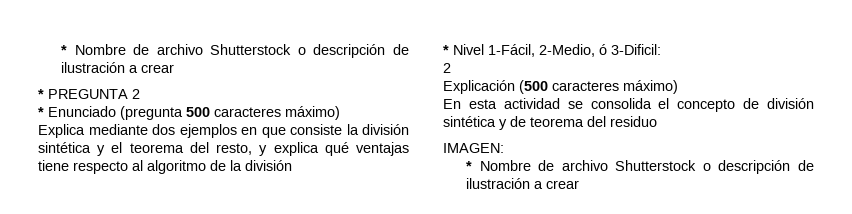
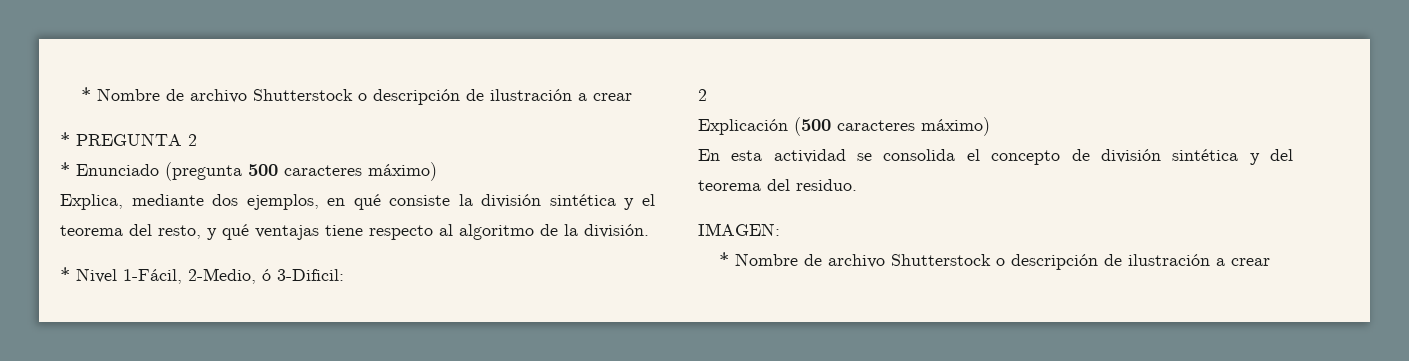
[38,124,85,138] Explica -> [60,194,123,210] Explica,
[179,124,286,138] ejemplos en que -> [246,194,381,210] ejemplos, en qué
[273,142,319,156] explica -> (217, 234) none
[245,160,292,171] división -> [584,224,649,238] división.
[510,116,657,127] de teorema del residuo -> [1270,149,1293,161] [698,179,857,191] del teorema del residuo.

